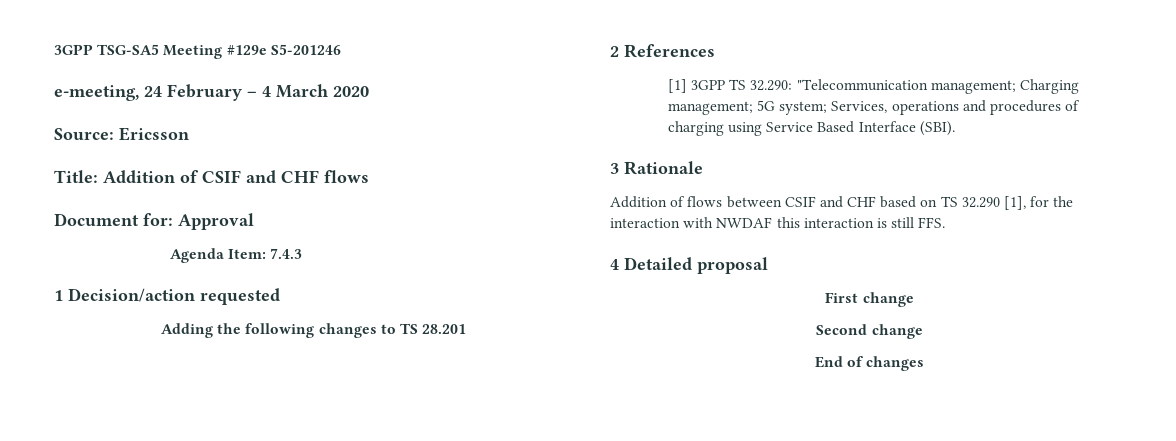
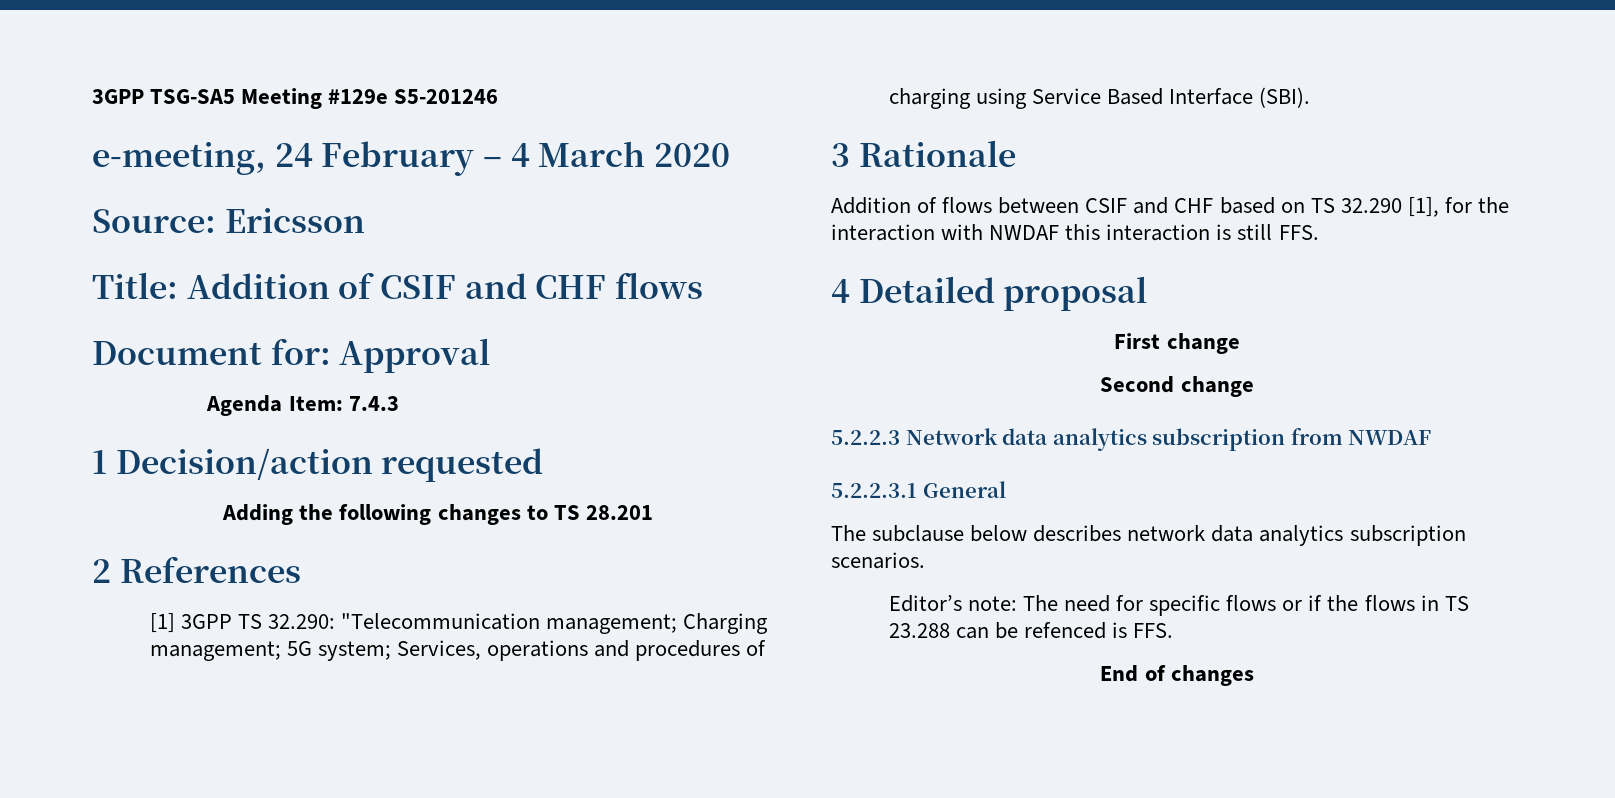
(923, 331) none -> [831,428,1432,451] [831,481,1006,498] [831,525,1466,546] [831,552,925,569] [888,595,1469,616] [888,622,1174,639] // 5.2.2.3 Network data analytics subscription from NWDAF // 5.2.2.3.1 General // The subclause below describes network data analytics subscription scenarios. // Editor’s note: The need for specific flows or if the flows in TS 23.288 can be refenced is FFS.

